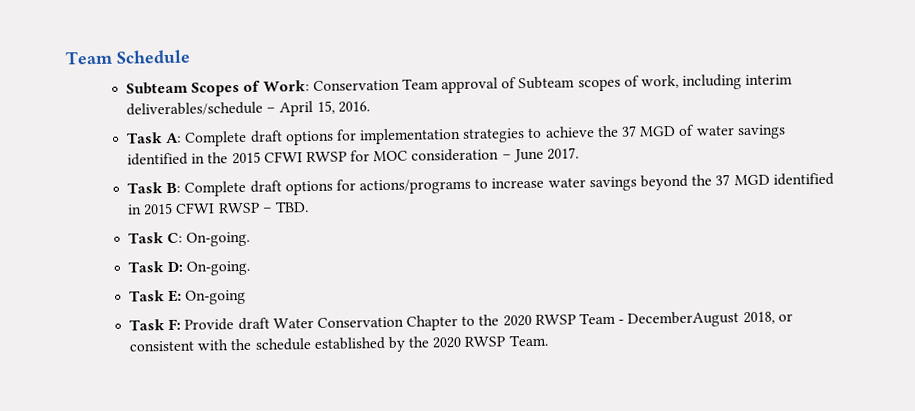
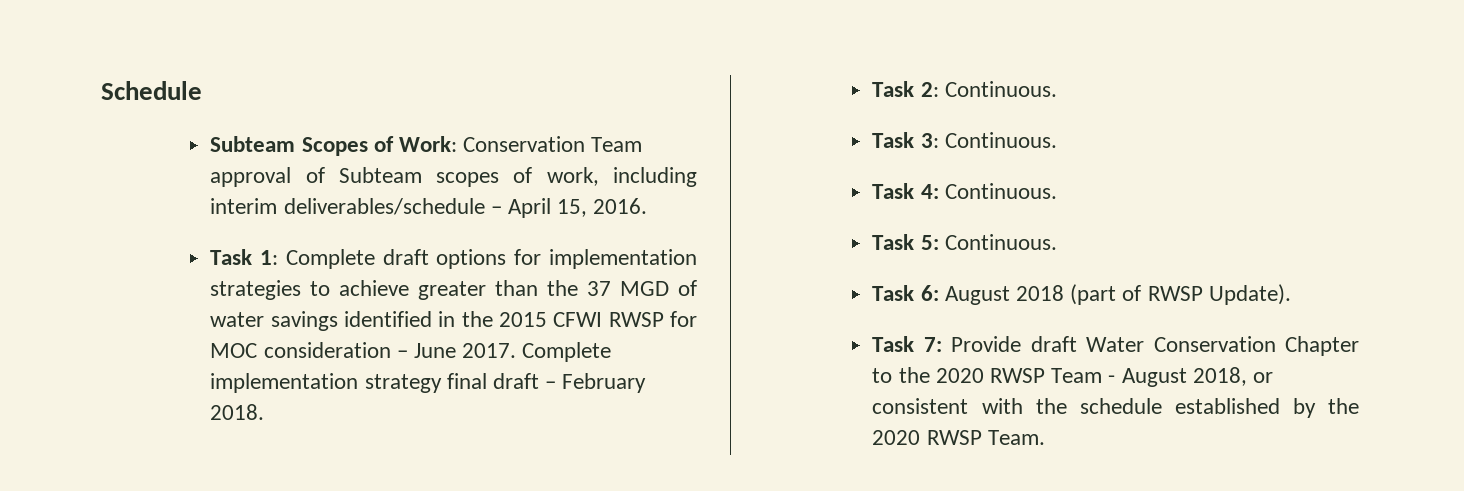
[65,50,114,65] Team -> (101, 90) none
[165,132,183,144] A: -> [260,250,279,265] 1:
(595, 132) none -> [418,280,539,300] greater than
[126,172,834,197] [126,201,309,216] [127,231,251,247] [127,260,251,276] [128,289,247,305] [128,318,182,331] // Task B: Complete draft options for actions/programs to increase water savings beyond the 37 MGD identified in 2015 CFWI RWSP – TBD. // Task C: On-going. // Task D: On-going. // Task E: On-going // Task F: -> [522,342,612,362] [210,373,647,393] [210,404,265,420] [872,81,1057,97] [872,132,1057,148] [872,183,1057,199] [872,234,1057,250] [872,284,1291,305] [872,336,942,352] Complete implementation strategy final draft – February 2018. // Task 2: Continuous. // Task 3: Continuous. // Task 4: Continuous. // Task 5: Continuous. // Task 6: August 2018 (part of RWSP Update). // Task 7:
[627,311,740,328] DecemberAugust -> [1121,368,1187,387] August

